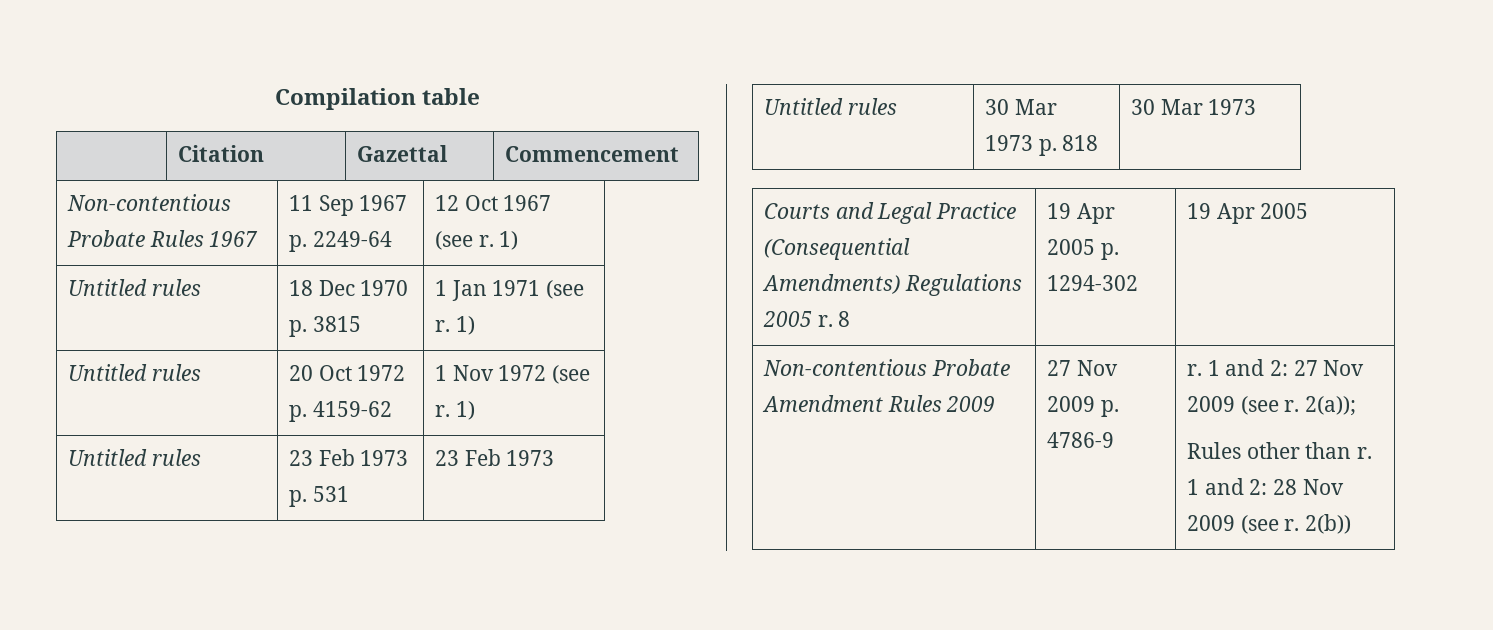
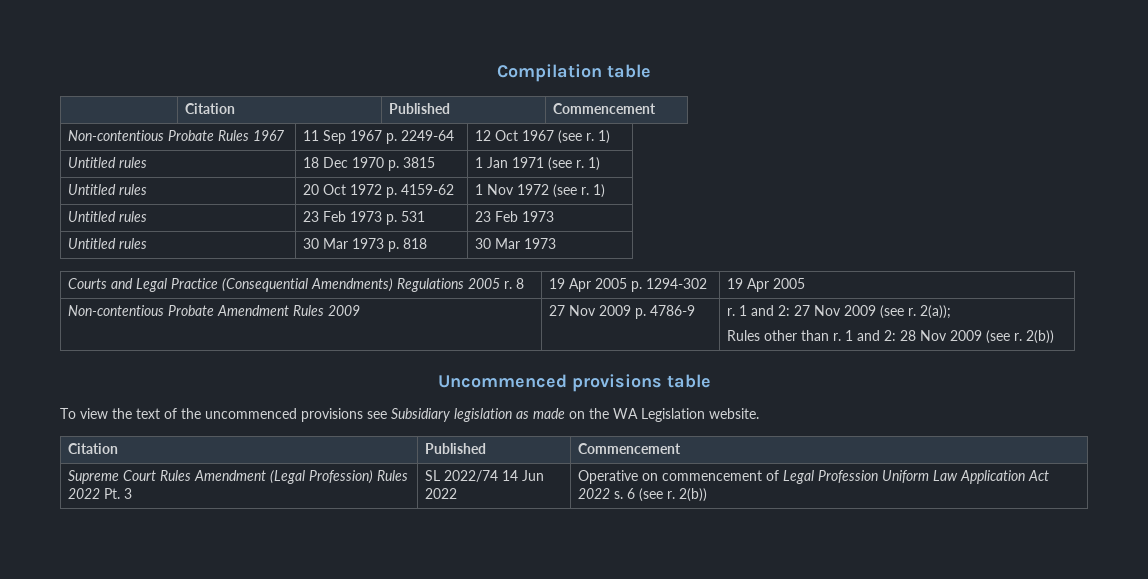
[356,145,448,162] Gazettal -> [388,103,450,114] Published
(1351, 524) none -> [437,374,711,392] [60,408,759,422] [67,443,118,454] [424,443,486,454] [577,443,681,454] [67,470,408,484] [67,488,132,499] [424,470,544,482] [424,488,457,499] [577,470,1049,484] [577,488,707,502] // Uncommenced provisions table // To view the text of the uncommenced provisions see Subsidiary legislation as made on the WA Legislation website. // Citation | Published | Commencement // Supreme Court Rules Amendment (Legal Profession) Rules 2022 Pt. 3 | SL 2022/74 14 Jun 2022 | Operative on commencement of Legal Profession Uniform Law Application Act 2022 s. 6 (see r. 2(b))

